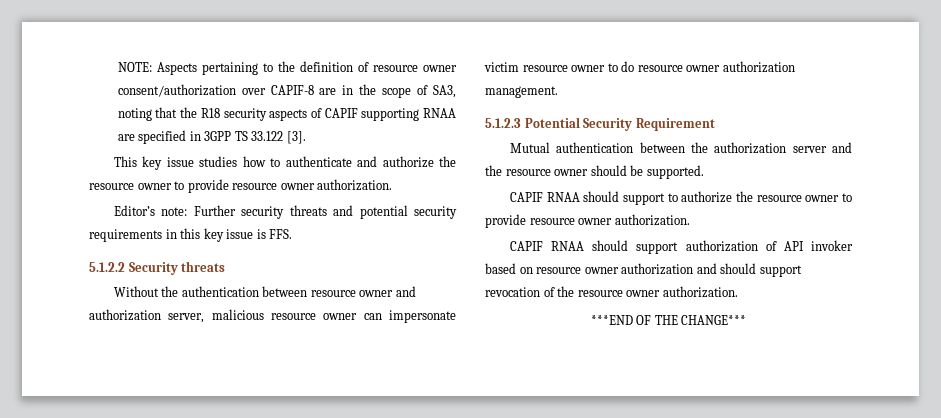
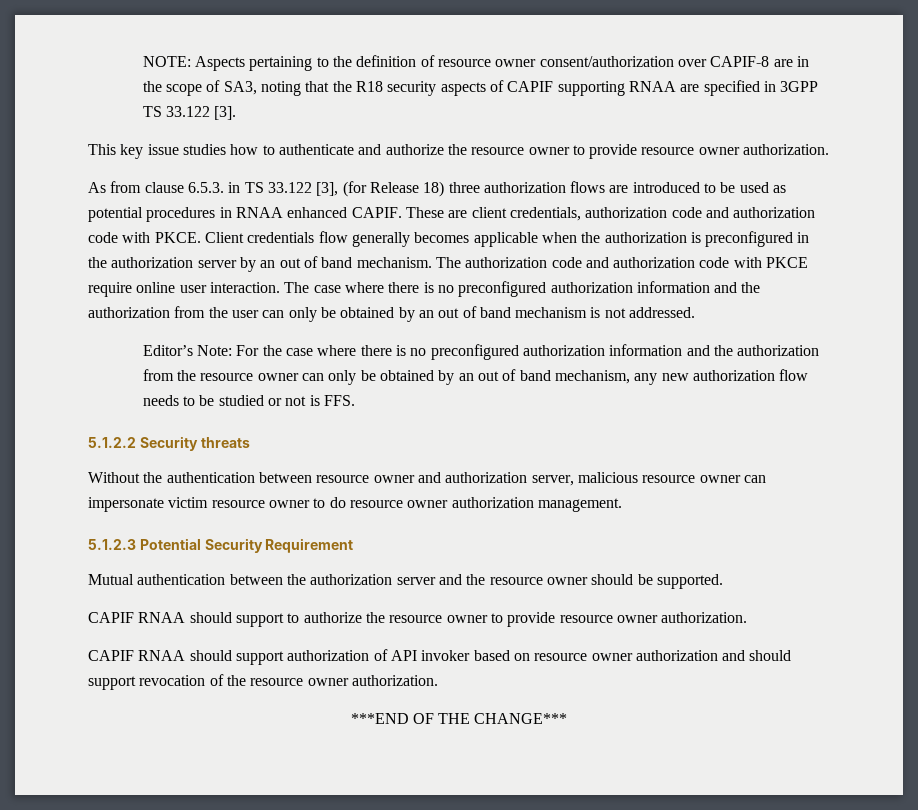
[113,205,457,219] [89,228,254,242] Editor’s note: Further security threats and potential security requirements in this key issue -> [88,181,787,197] [88,207,816,222] [88,231,810,247] [88,256,809,272] [88,281,761,297] [88,306,696,322] [142,344,820,360] [142,369,809,385] [142,395,307,406] As from clause 6.5.3. in TS 33.122 [3], (for Release 18) three authorization flows are introduced to be used as potential procedures in RNAA enhanced CAPIF. These are client credentials, authorization code and authorization code with PKCE. Client credentials flow generally becomes applicable when the authorization is preconfigured in the authorization server by an out of band mechanism. The authorization code and authorization code with PKCE require online user interaction. The case where there is no preconfigured authorization information and the authorization from the user can only be obtained by an out of band mechanism is not addressed. // Editor’s Note: For the case where there is no preconfigured authorization information and the authorization from the resource owner can only be obtained by an out of band mechanism, any new authorization flow needs to be studied or not

